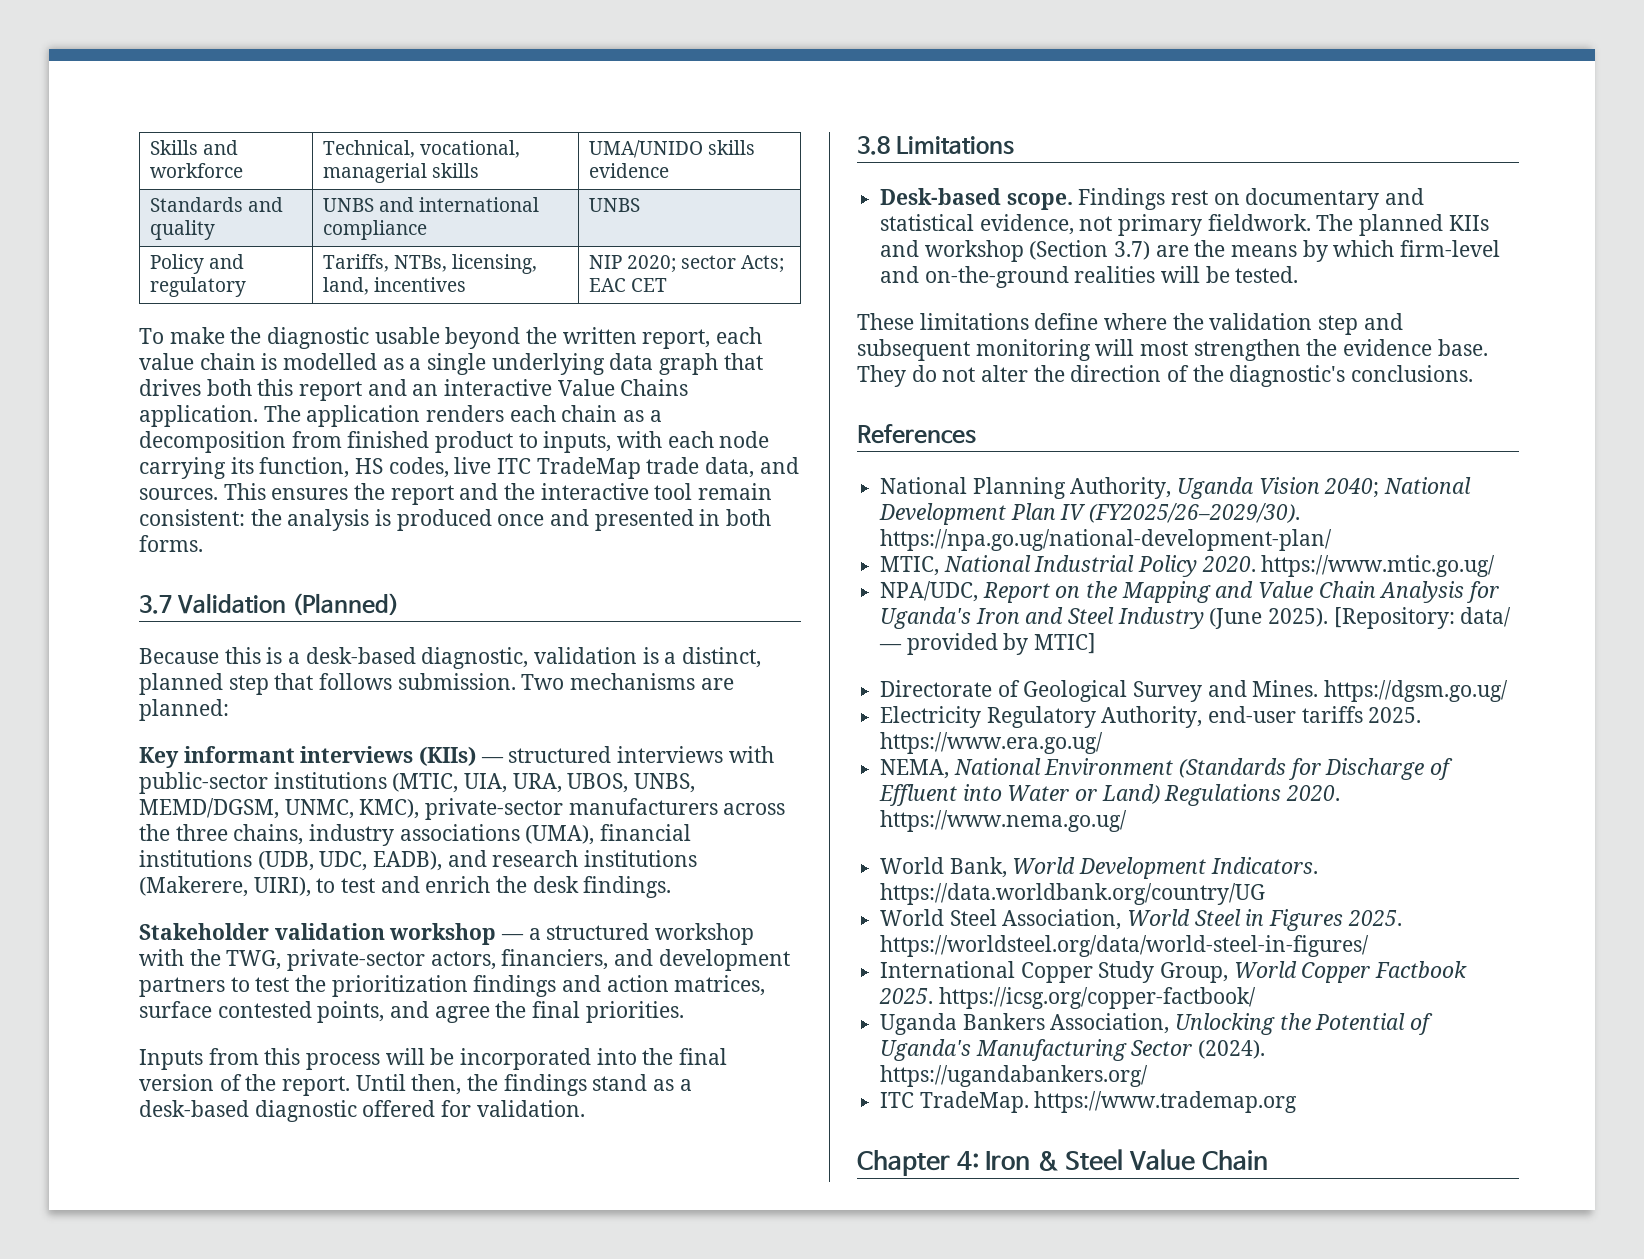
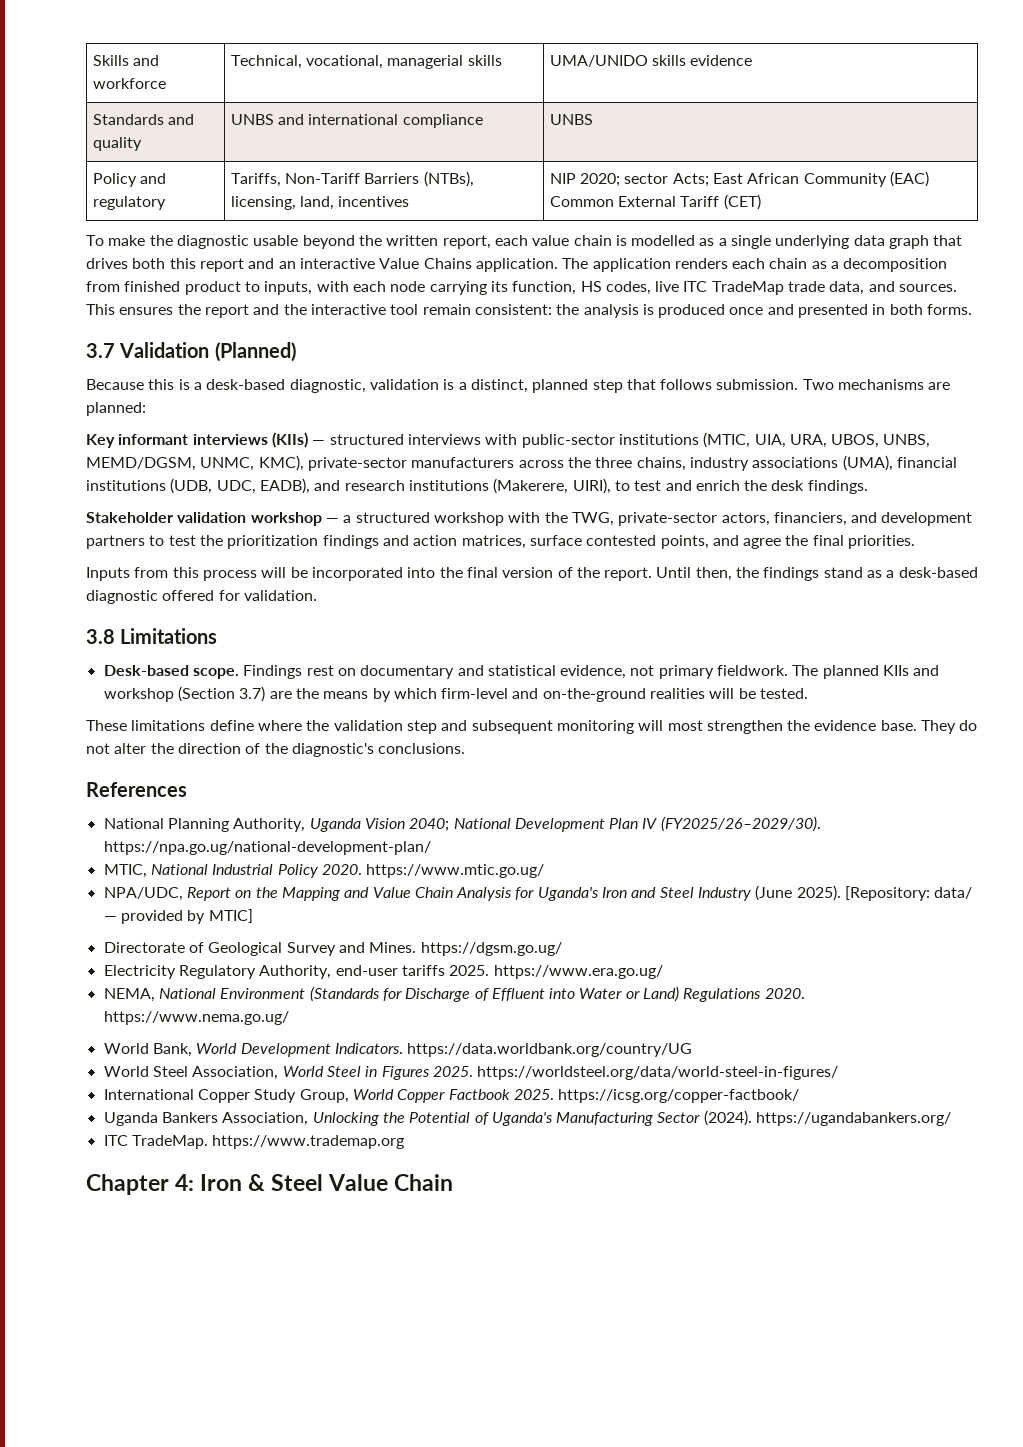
[393,255,447,272] NTBs, -> [284,171,474,187] Non-Tariff Barriers (NTBs),
[588,278,667,292] EAC CET -> [712,171,929,187] [549,194,761,210] East African Community (EAC) Common External Tariff (CET)

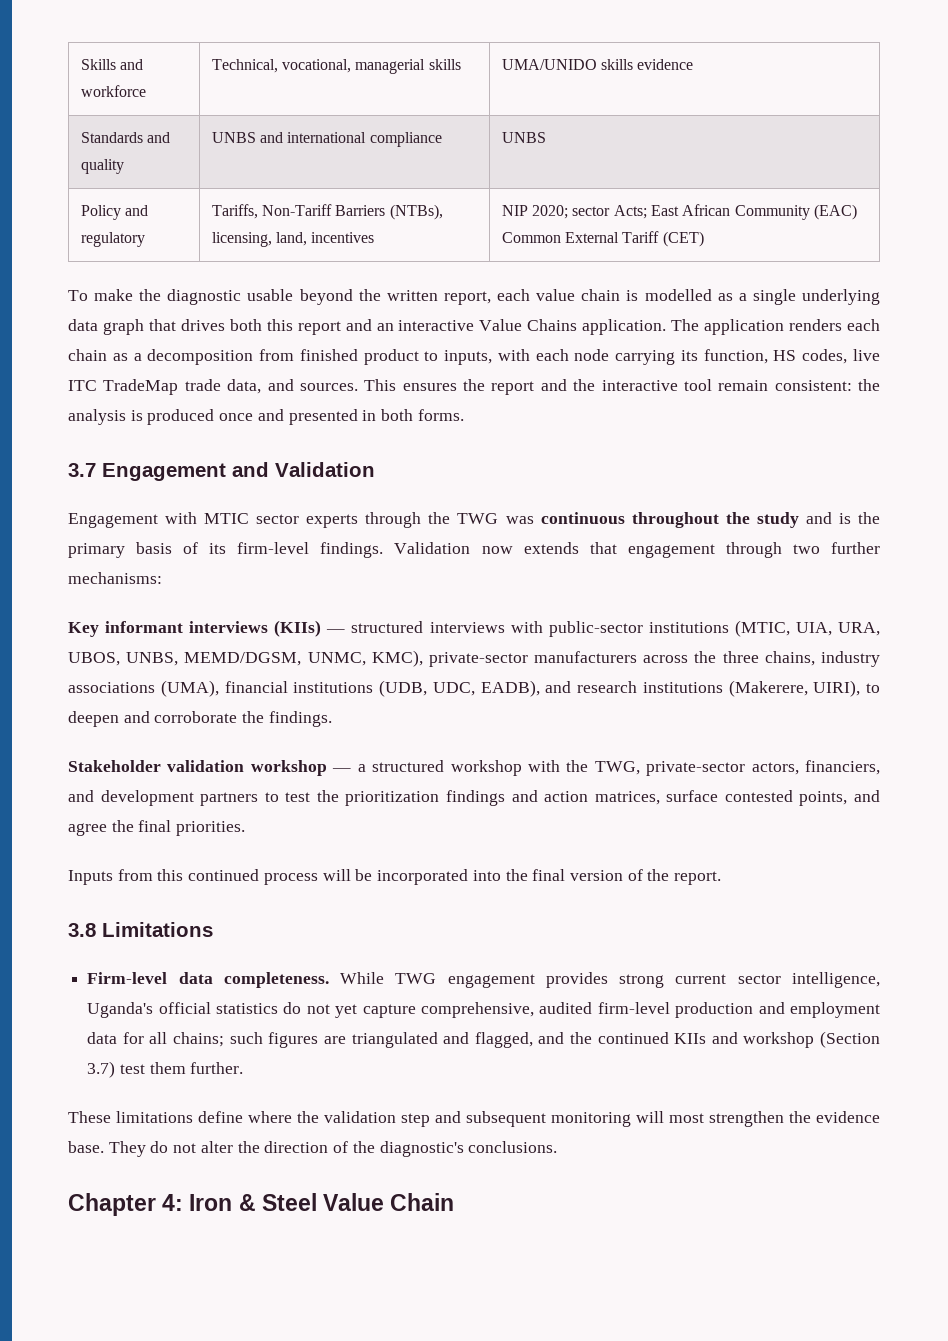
[119,342,296,362] [86,379,951,393] [86,402,146,416] Validation (Planned) // Because this is a desk-based diagnostic, validation is a distinct, planned step that follows submission. Two mechanisms are planned: -> [102,462,375,481] [68,512,881,528] [68,542,881,558] [68,572,162,584] Engagement and Validation // Engagement with MTIC sector experts through the TWG was continuous throughout the study and is the primary basis of its firm-level findings. Validation now extends that engagement through two further mechanisms:
[634,480,805,491] test and enrich the desk -> [68,711,265,727] deepen and corroborate the
(199, 572) none -> [188,869,260,881] continued
[656,567,978,581] [86,590,317,604] [86,628,218,644] [103,665,879,679] Until then, the findings stand as a desk-based diagnostic offered for validation. // 3.8 Limitations // Desk-based scope. Findings rest on documentary and statistical evidence, not primary fieldwork. The planned -> [68,922,213,937] [87,972,880,988] [87,1002,881,1018] [87,1032,669,1048] // 3.8 Limitations // Firm-level data completeness. While TWG engagement provides strong current sector intelligence, Uganda's official statistics do not yet capture comprehensive, audited firm-level production and employment data for all chains; such figures are triangulated and flagged, and the continued
[269,688,809,702] are the means by which firm-level and on-the-ground realities will be tested. -> [119,1062,244,1074] test them further.
[86,782,187,797] [103,816,821,832] [103,841,431,855] [103,864,545,878] [103,885,973,901] [103,909,253,924] [103,942,562,956] [103,965,663,979] [103,986,805,1002] [103,1011,289,1025] [103,1043,693,1057] [103,1066,839,1080] [103,1089,800,1103] [103,1110,952,1126] [103,1135,405,1149] // References // National Planning Authority, Uganda Vision 2040; National Development Plan IV (FY2025/26–2029/30). https://npa.go.ug/national-development-plan/ // MTIC, National Industrial Policy 2020. https://www.mtic.go.ug/ // NPA/UDC, Report on the Mapping and Value Chain Analysis for Uganda's Iron and Steel Industry (June 2025). [Repository: data/ — provided by MTIC] // Directorate of Geological Survey and Mines. https://dgsm.go.ug/ // Electricity Regulatory Authority, end-user tariffs 2025. https://www.era.go.ug/ // NEMA, National Environment (Standards for Discharge of Effluent into Water or Land) Regulations 2020. https://www.nema.go.ug/ // World Bank, World Development Indicators. https://data.worldbank.org/country/UG // World Steel Association, World Steel in Figures 2025. https://worldsteel.org/data/world-steel-in-figures/ // International Copper Study Group, World Copper Factbook 2025. https://icsg.org/copper-factbook/ // Uganda Bankers Association, Unlocking the Potential of Uganda's Manufacturing Sector (2024). https://ugandabankers.org/ // ITC TradeMap. https://www.trademap.org -> (558, 1147) none

